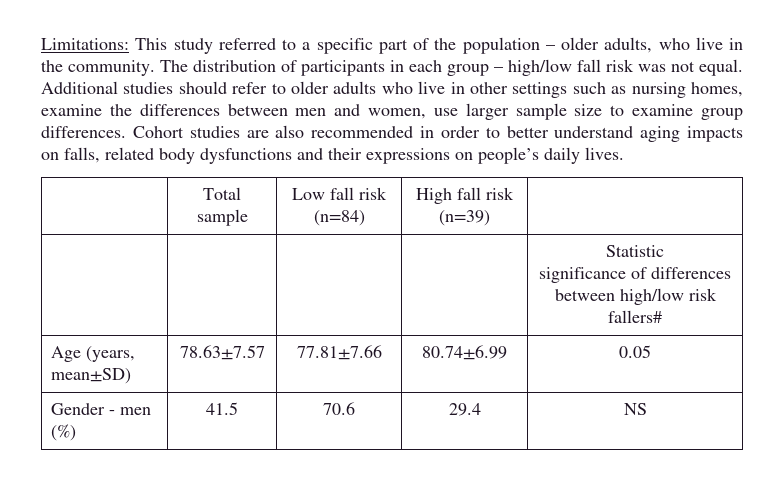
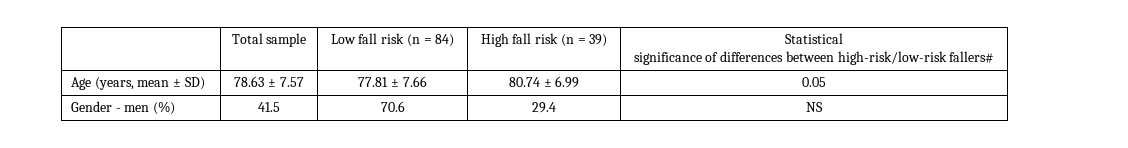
[41,37,743,54] [41,59,743,76] [41,81,743,98] [41,103,743,120] [41,125,743,142] [41,147,624,164] Limitations: This study referred to a specific part of the population – older adults, who live in the community. The distribution of participants in each group – high/low fall risk was not equal. Additional studies should refer to older adults who live in other settings such as nursing homes, examine the differences between men and women, use larger sample size to examine group differences. Cohort studies are also recommended in order to better understand aging impacts on falls, related body dysfunctions and their expressions on people’s daily lives. // -> (231, 38) none
[313,210,365,226] (n=84) -> [406,34,455,47] (n = 84)
[439,210,490,226] [606,245,664,257] (n=39) | // | | | | Statistic -> [560,34,608,47] [785,33,843,44] (n = 39) | Statistical
[619,288,717,305] high/low risk -> [837,51,947,65] high-risk/low-risk
[51,368,132,384] [179,345,265,360] [296,345,382,360] [422,345,507,360] mean±SD) | 78.63±7.57 | 77.81±7.66 | 80.74±6.99 -> [137,77,206,90] [234,76,304,87] [358,76,427,87] [508,76,580,88] mean ± SD) | 78.63 ± 7.57 | 77.81 ± 7.66 | 80.74 ± 6.99

